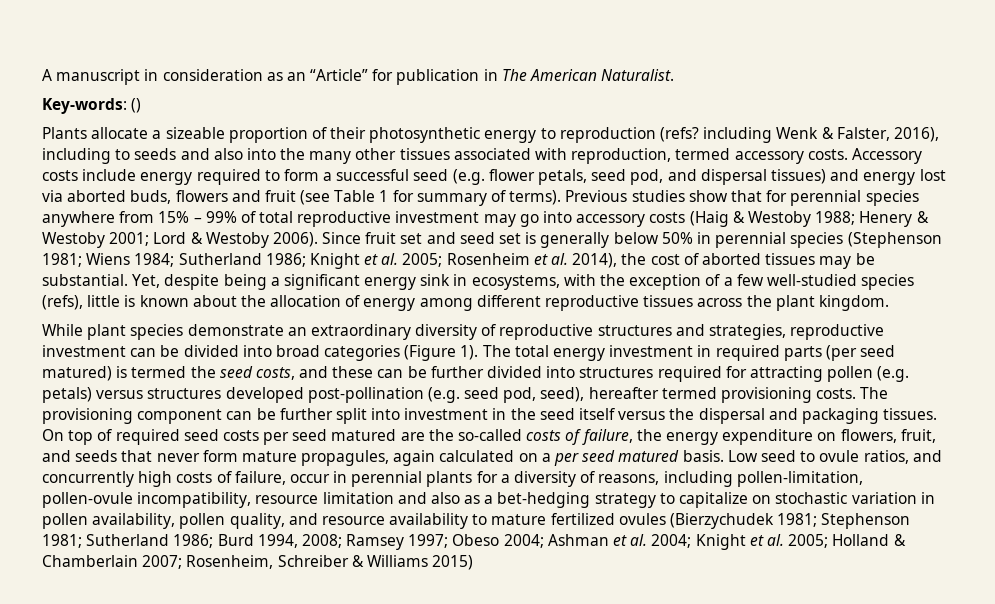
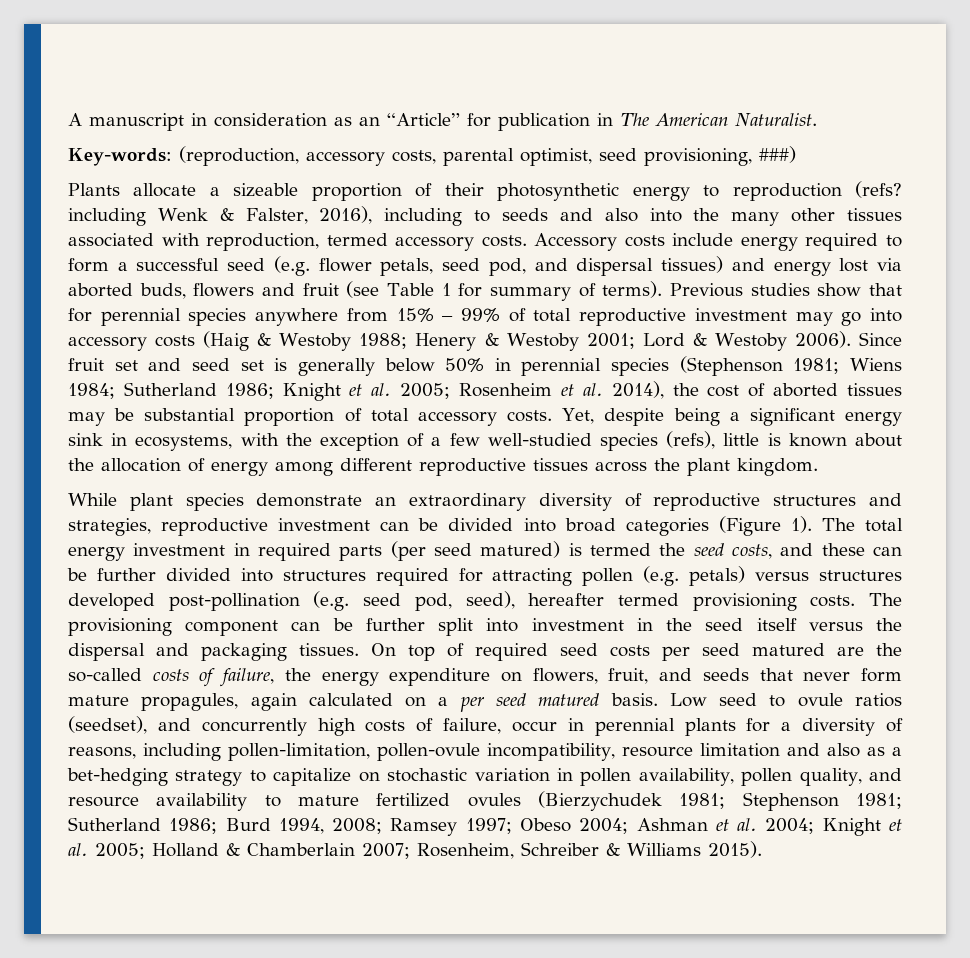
[131,98,142,113] () -> [179,146,796,166] (reproduction, accessory costs, parental optimist, seed provisioning, ###)
[42,274,128,286] substantial. -> [144,408,553,426] substantial proportion of total accessory costs.
[863,450,909,464] ratios, -> [855,693,903,707] [68,716,147,734] ratios (seedset),
[432,555,474,570] 2015) -> [708,841,762,858] 2015).

